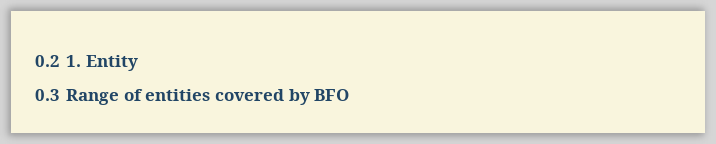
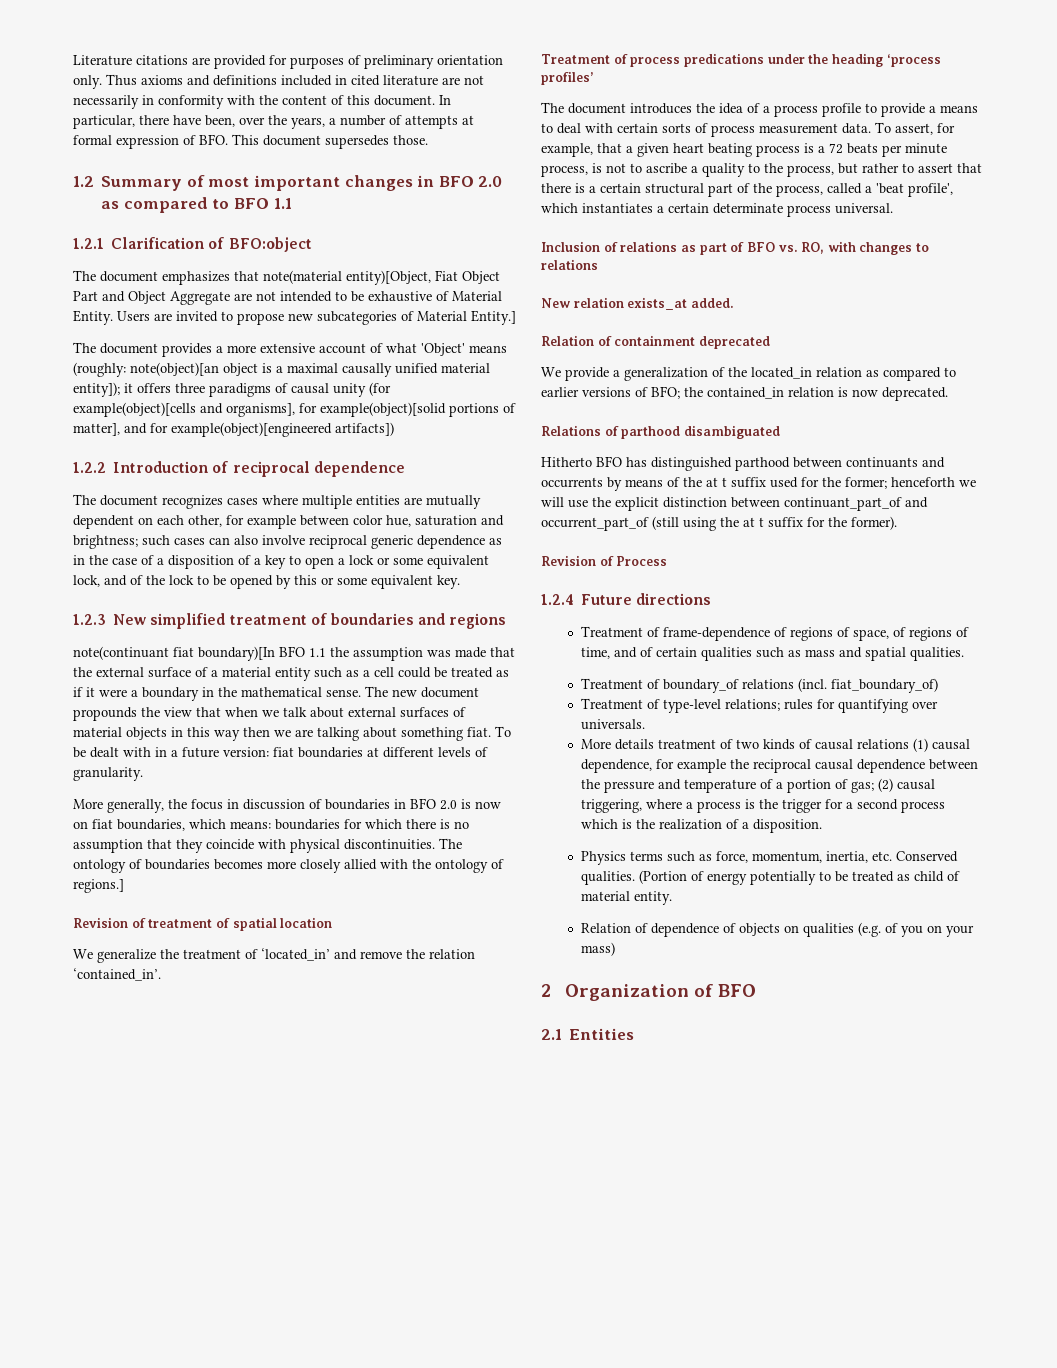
[35,55,138,71] [35,89,350,105] 0.2 1. Entity // 0.3 Range of entities covered by BFO -> [73,55,503,69] [73,74,484,89] [73,95,451,109] [73,115,474,129] [73,134,428,149] [73,175,503,191] [101,197,292,213] [73,237,312,252] [73,270,500,285] [73,291,502,305] [73,310,516,325] [73,342,507,357] [73,362,490,377] [73,382,391,397] [73,402,516,417] [73,422,394,437] [73,461,405,477] [73,494,481,509] [73,515,504,529] [73,535,502,549] [73,555,489,569] [73,575,460,589] [73,613,507,629] [73,646,515,661] [73,667,509,681] [73,686,479,701] [73,707,466,721] [73,726,511,741] [73,747,488,758] [73,767,143,781] [73,798,501,813] [73,819,469,831] [73,838,462,853] [73,859,504,873] [73,879,124,893] [73,917,333,931] [73,948,475,963] [73,968,161,981] [541,53,941,67] [541,71,594,85] [541,102,978,117] [541,122,955,137] [541,143,947,157] [541,163,982,177] [541,183,953,197] [541,203,893,217] [541,241,930,255] [541,259,598,270] [541,297,734,310] [541,335,770,349] [541,367,956,381] [541,386,948,401] [541,425,780,439] [541,456,945,471] [541,477,976,491] [541,497,928,511] [541,516,897,531] [541,555,668,566] [541,593,712,605] [581,626,970,641] [581,647,965,661] [581,678,939,693] [581,698,939,713] [581,719,646,730] [581,738,971,752] [581,759,979,773] [581,778,936,793] [581,799,946,813] [581,819,823,833] [581,851,959,865] [581,870,961,885] [581,891,673,905] [581,922,975,937] [581,942,616,956] [541,984,756,1001] [541,1028,635,1040] Literature citations are provided for purposes of preliminary orientation only. Thus axioms and definitions included in cited literature are not necessarily in conformity with the content of this document. In particular, there have been, over the years, a number of attempts at formal expression of BFO. This document supersedes those. // 1.2 Summary of most important changes in BFO 2.0 as compared to BFO 1.1 // 1.2.1 Clarification of BFO:object // The document emphasizes that note(material entity)[Object, Fiat Object Part and Object Aggregate are not intended to be exhaustive of Material Entity. Users are invited to propose new subcategories of Material Entity.] // The document provides a more extensive account of what 'Object' means (roughly: note(object)[an object is a maximal causally unified material entity]); it offers three paradigms of causal unity (for example(object)[cells and organisms], for example(object)[solid portions of matter], and for example(object)[engineered artifacts]) // 1.2.2 Introduction of reciprocal dependence // The document recognizes cases where multiple entities are mutually dependent on each other, for example between color hue, saturation and brightness; such cases can also involve reciprocal generic dependence as in the case of a disposition of a key to open a lock or some equivalent lock, and of the lock to be opened by this or some equivalent key. // 1.2.3 New simplified treatment of boundaries and regions // note(continuant fiat boundary)[In BFO 1.1 the assumption was made that the external surface of a material entity such as a cell could be treated as if it were a boundary in the mathematical sense. The new document propounds the view that when we talk about external surfaces of material objects in this way then we are talking about something fiat. To be dealt with in a future version: fiat boundaries at different levels of granularity. // More generally, the focus in discussion of boundaries in BFO 2.0 is now on fiat boundaries, which means: boundaries for which there is no assumption that they coincide with physical discontinuities. The ontology of boundaries becomes more closely allied with the ontology of regions.] // Revision of treatment of spatial location // We generalize the treatment of ‘located_in’ and remove the relation ‘contained_in’. // Treatment of process predications under the heading ‘process profiles’ // The document introduces the idea of a process profile to provide a means to deal with certain sorts of process measurement data. To assert, for example, that a given heart beating process is a 72 beats per minute process, is not to ascribe a quality to the process, but rather to assert that there is a certain structural part of the process, called a 'beat profile', which instantiates a certain determinate process universal. // Inclusion of relations as part of BFO vs. RO, with changes to relations // New relation exists_at added. // Relation of containment deprecated // We provide a generalization of the located_in relation as compared to earlier versions of BFO; the contained_in relation is now deprecated. // Relations of parthood disambiguated // Hitherto BFO has distinguished parthood between continuants and occurrents by means of the at t suffix used for the former; henceforth we will use the explicit distinction between continuant_part_of and occurrent_part_of (still using the at t suffix for the former). // Revision of Process // 1.2.4 Future directions // Treatment of frame-dependence of regions of space, of regions of time, and of certain qualities such as mass and spatial qualities. // Treatment of boundary_of relations (incl. fiat_boundary_of) // Treatment of type-level relations; rules for quantifying over universals. // More details treatment of two kinds of causal relations (1) causal dependence, for example the reciprocal causal dependence between the pressure and temperature of a portion of gas; (2) causal triggering, where a process is the trigger for a second process which is the realization of a disposition. // Physics terms such as force, momentum, inertia, etc. Conserved qualities. (Portion of energy potentially to be treated as child of material entity. // Relation of dependence of objects on qualities (e.g. of you on your mass) // 2 Organization of BFO // 2.1 Entities

